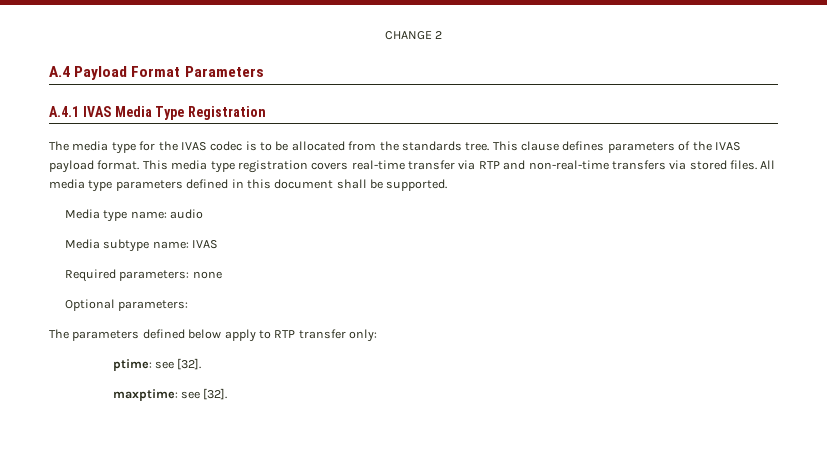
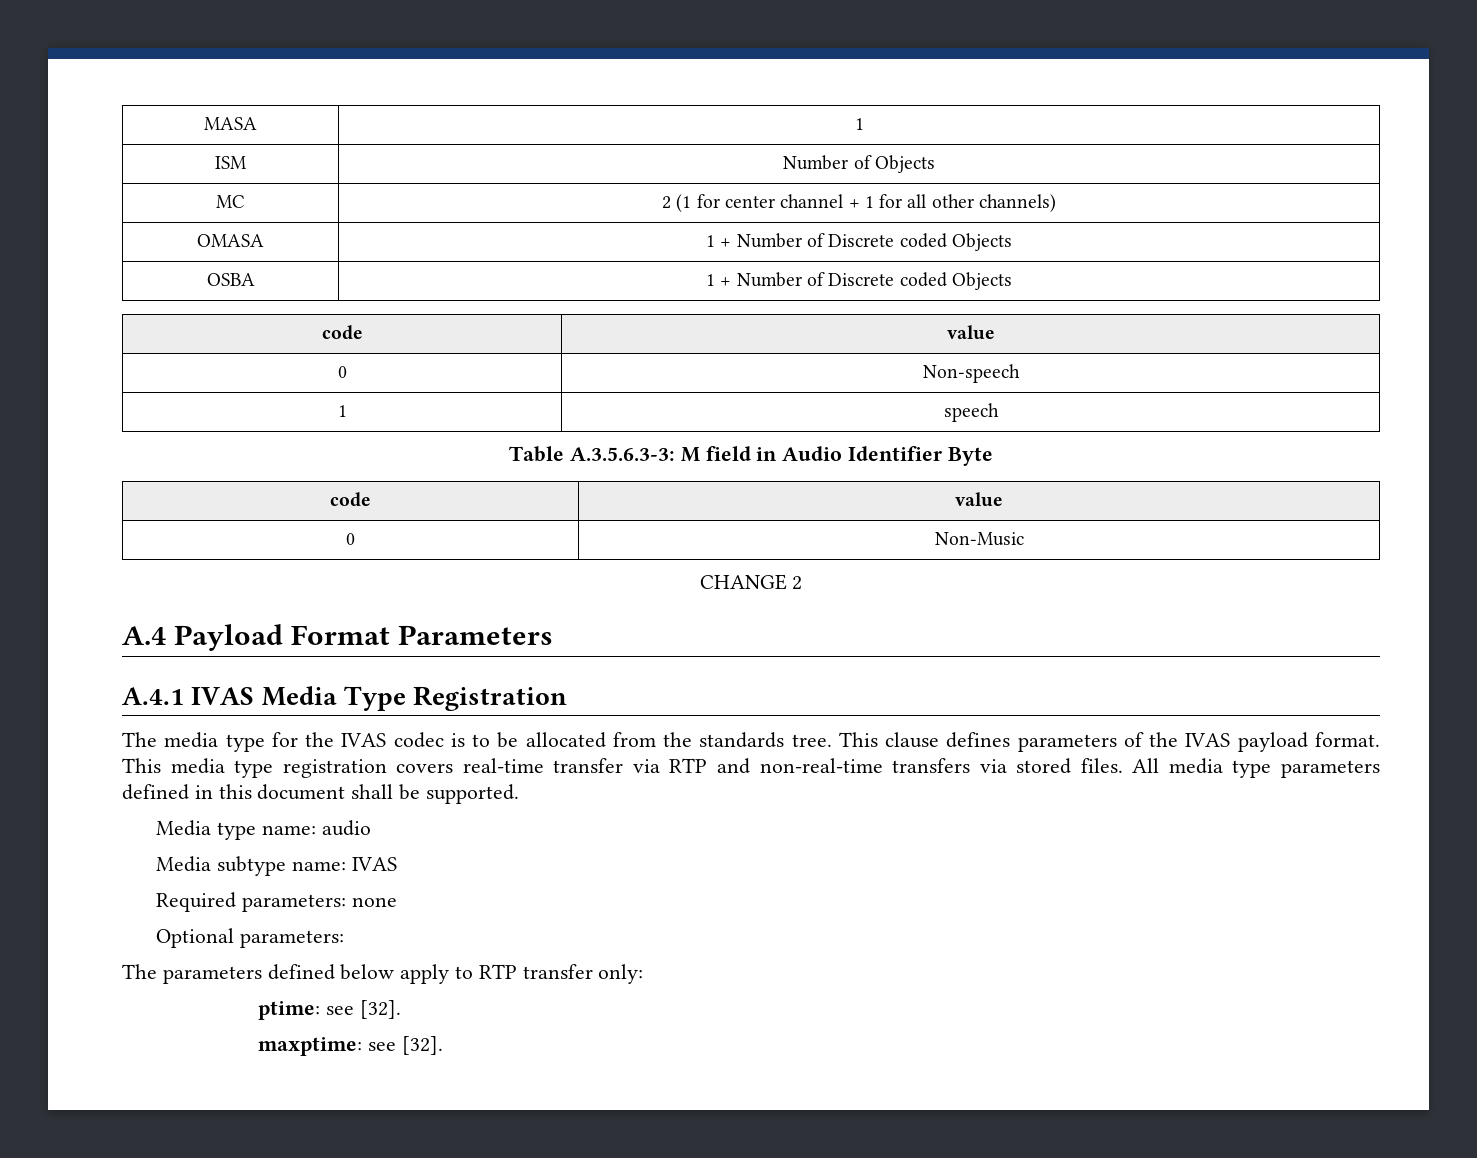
(384, 35) none -> [204,117,257,130] [854,118,864,130] [215,156,246,169] [783,155,935,173] [216,195,245,208] [662,194,1056,212] [197,234,264,247] [706,233,1012,251] [206,273,255,286] [706,272,1012,290] [321,325,363,340] [946,325,995,340] [337,366,347,378] [922,364,1020,383] [337,405,347,417] [943,403,999,422] [509,446,993,466] [330,492,371,507] [954,492,1003,507] [346,533,355,545] [934,532,1024,546] MASA | 1 // ISM | Number of Objects // MC | 2 (1 for center channel + 1 for all other channels) // OMASA | 1 + Number of Discrete coded Objects // OSBA | 1 + Number of Discrete coded Objects // code | value // 0 | Non-speech // 1 | speech // Table A.3.5.6.3-3: M field in Audio Identifier Byte // code | value // 0 | Non-Music //

